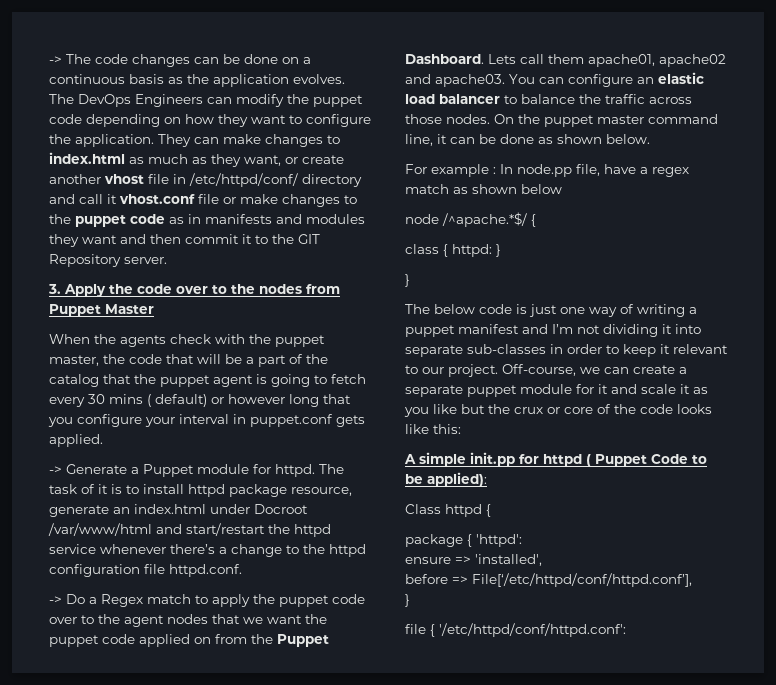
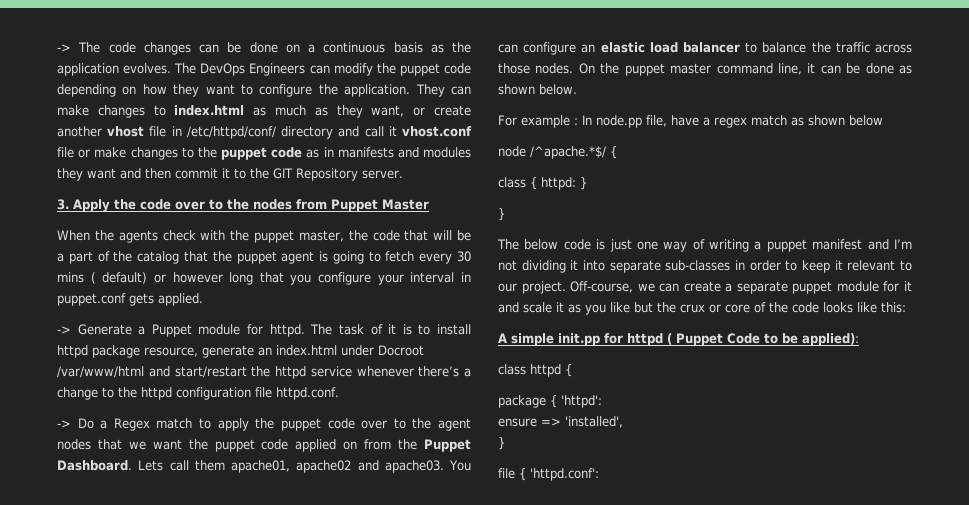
[405,504,441,514] Class -> [498,364,526,375] class
[405,573,692,587] // before => File[‘/etc/httpd/conf/httpd.conf’], -> (623, 422) none
[439,623,626,637] '/etc/httpd/conf/httpd.conf': -> [530,468,599,481] 'httpd.conf':

